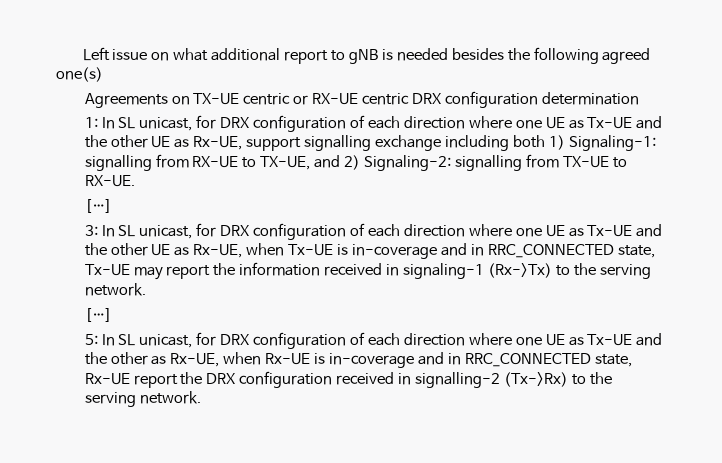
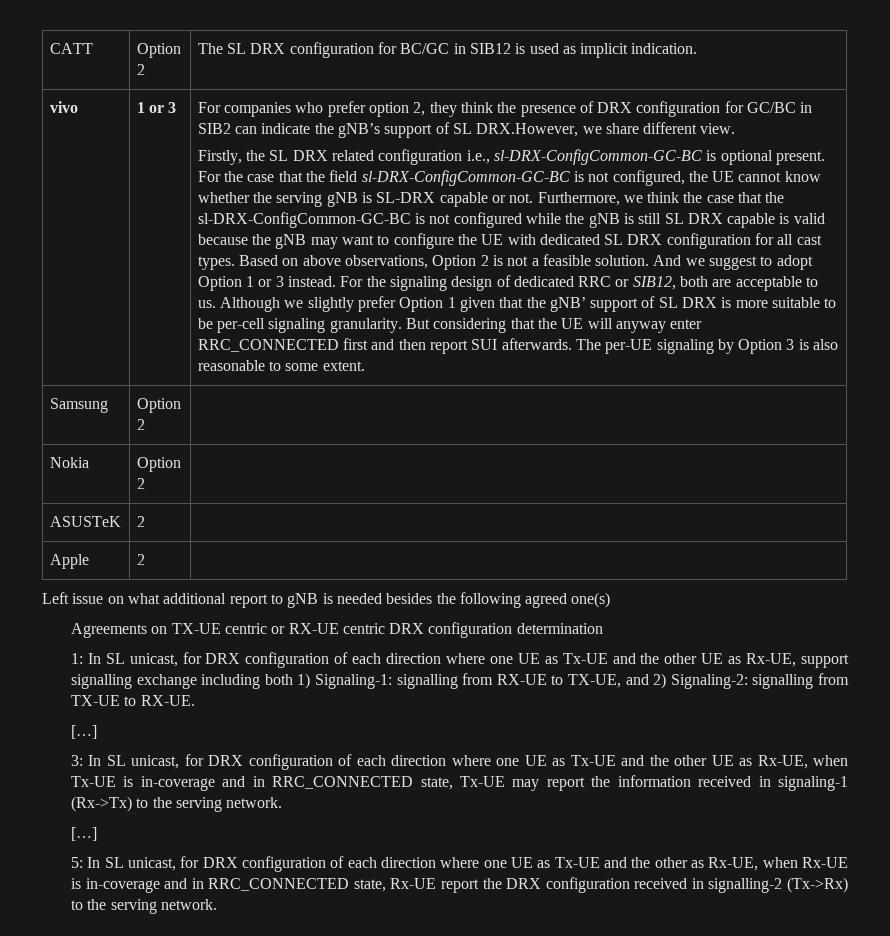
(82, 54) none -> [49,43,93,54] [136,43,181,58] [136,64,145,75] [197,42,698,58] [49,101,78,113] [136,102,177,113] [197,101,813,117] [197,122,736,138] [197,149,825,165] [197,170,821,186] [197,192,785,207] [197,212,825,228] [197,233,822,249] [197,254,813,270] [197,275,819,291] [197,296,837,312] [197,318,703,333] [197,338,839,354] [197,360,365,371] [49,398,108,413] [136,398,181,413] [136,419,145,430] [49,457,89,468] [136,457,181,472] [136,478,145,489] [49,516,121,527] [136,516,145,527] [49,554,89,569] [136,554,145,565] CATT | Option 2 | The SL DRX configuration for BC/GC in SIB12 is used as implicit indication. // vivo | 1 or 3 | For companies who prefer option 2, they think the presence of DRX configuration for GC/BC in SIB2 can indicate the gNB’s support of SL DRX.However, we share different view. // Firstly, the SL DRX related configuration i.e., sl-DRX-ConfigCommon-GC-BC is optional present. For the case that the field sl-DRX-ConfigCommon-GC-BC is not configured, the UE cannot know whether the serving gNB is SL-DRX capable or not. Furthermore, we think the case that the sl-DRX-ConfigCommon-GC-BC is not configured while the gNB is still SL DRX capable is valid because the gNB may want to configure the UE with dedicated SL DRX configuration for all cast types. Based on above observations, Option 2 is not a feasible solution. And we suggest to adopt Option 1 or 3 instead. For the signaling design of dedicated RRC or SIB12, both are acceptable to us. Although we slightly prefer Option 1 given that the gNB’ support of SL DRX is more suitable to be per-cell signaling granularity. But considering that the UE will anyway enter RRC_CONNECTED first and then report SUI afterwards. The per-UE signaling by Option 3 is also reasonable to some extent. // Samsung | Option 2 | // Nokia | Option 2 | // ASUSTeK | 2 | // Apple | 2 | //

